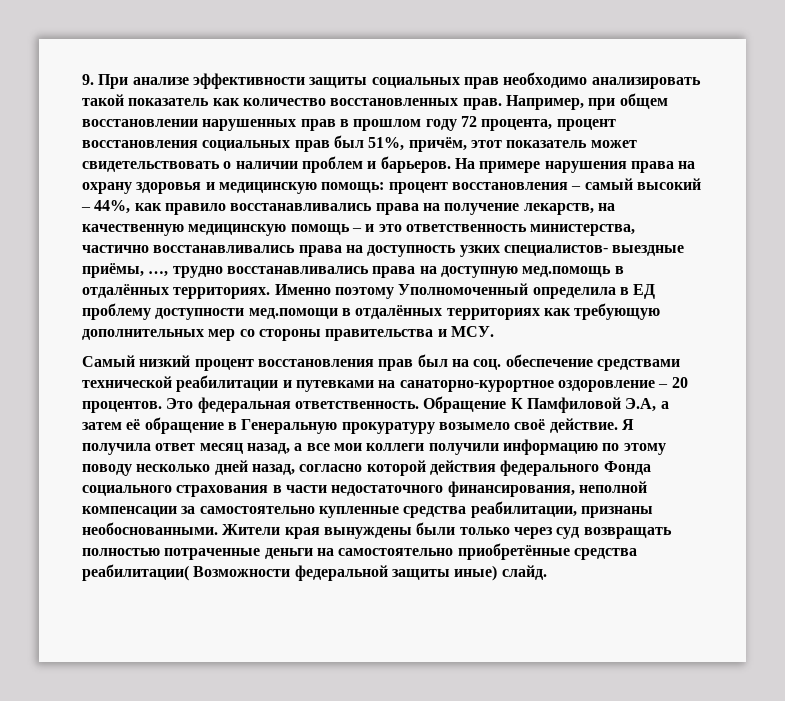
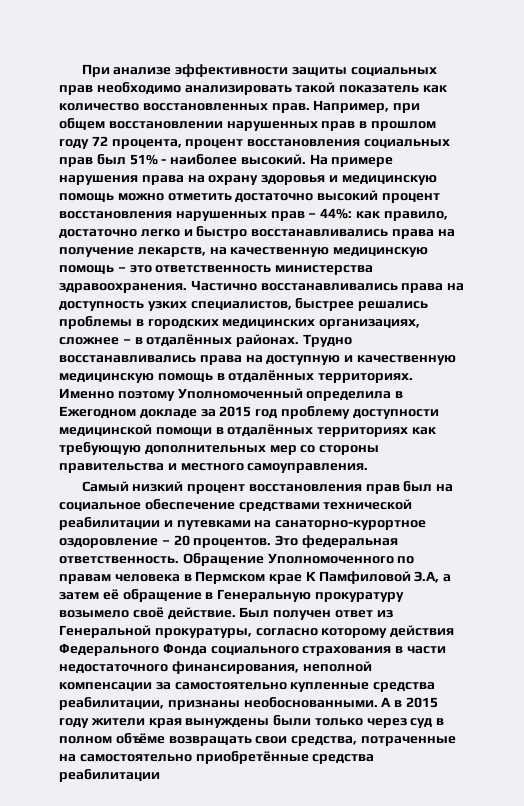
[82,74,94,85] 9. -> (81, 70) none
[368,137,637,152] [82,156,451,173] 51%, причём, этот показатель может свидетельствовать о наличии проблем и барьеров. -> [129,154,306,165] 51% - наиболее высокий.
[321,178,701,194] [81,200,226,215] помощь: процент восстановления – самый высокий – 44%, как правило -> [59,190,440,203] [59,208,448,221] [59,226,248,239] помощь можно отметить достаточно высокий процент восстановления нарушенных прав – 44%: как правило, достаточно легко и быстро
[365,224,375,232] и -> (126, 269) none
[530,224,636,236] [82,245,149,253] министерства, частично -> [275,265,374,275] [59,280,257,293] министерства здравоохранения. Частично
[503,245,685,256] [82,263,612,278] специалистов- выездные приёмы, …, трудно восстанавливались права на доступную мед.помощь -> [190,298,429,311] [59,316,421,329] [59,334,352,347] [59,355,456,365] [59,373,213,383] специалистов, быстрее решались проблемы в городских медицинских организациях, сложнее – в отдалённых районах. Трудно восстанавливались права на доступную и качественную медицинскую помощь
[633,284,656,299] [82,303,338,320] ЕД проблему доступности мед.помощи -> [59,406,439,419] [59,424,212,436] Ежегодном докладе за 2015 год проблему доступности медицинской помощи
[450,326,494,337] МСУ. -> [180,463,369,473] местного самоуправления.
[473,359,502,370] соц. -> [59,502,141,511] социальное
(507, 404) none -> [267,553,415,564] [59,571,303,584] Уполномоченного по правам человека в Пермском крае
[621,419,634,430] [82,439,666,455] [82,460,600,476] Я получила ответ месяц назад, а все мои коллеги получили информацию по этому поводу несколько дней назад, согласно которой действия федерального -> [239,607,393,620] [59,625,455,638] [59,643,159,656] Был получен ответ из Генеральной прокуратуры, согласно которому действия Федерального
[222,524,281,535] Жители -> [381,697,438,708] [59,718,145,728] А в 2015 году жители
[583,527,672,539] [82,543,637,560] [82,564,547,581] возвращать полностью потраченные деньги на самостоятельно приобретённые средства реабилитации( Возможности федеральной защиты иные) слайд. -> [436,718,445,725] [59,733,456,746] [59,751,375,764] [59,769,160,782] в полном объёме возвращать свои средства, потраченные на самостоятельно приобретённые средства реабилитации

